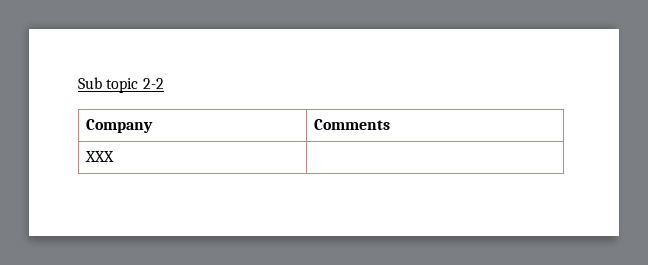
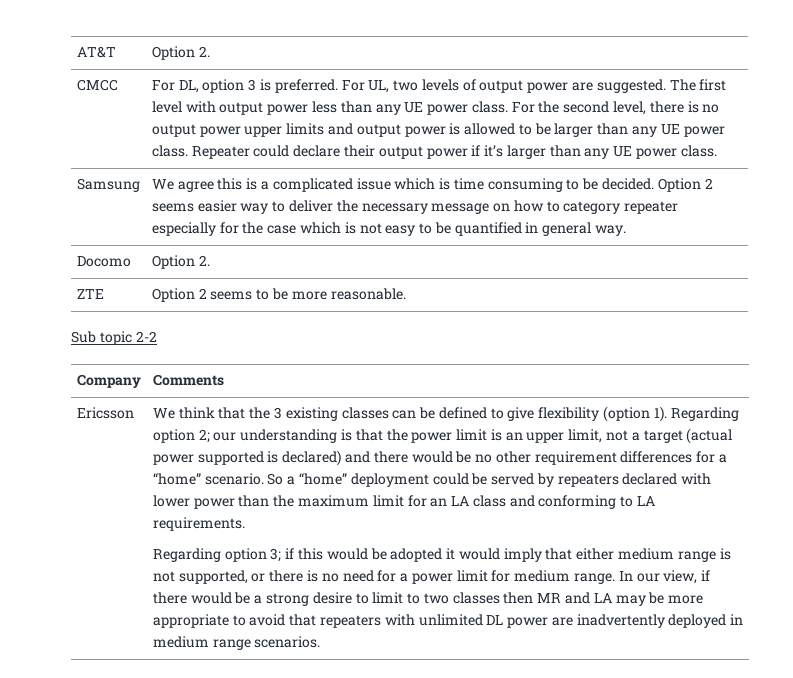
(78, 83) none -> [76,46,116,58] [151,46,210,60] [76,79,118,91] [151,79,727,93] [151,101,720,115] [151,123,725,137] [151,145,717,159] [76,178,140,192] [151,178,713,192] [151,200,679,214] [151,222,626,236] [76,256,131,267] [151,255,210,269] [76,289,104,299] [151,288,406,302] AT&T | Option 2. // CMCC | For DL, option 3 is preferred. For UL, two levels of output power are suggested. The first level with output power less than any UE power class. For the second level, there is no output power upper limits and output power is allowed to be larger than any UE power class. Repeater could declare their output power if it’s larger than any UE power class. // Samsung | We agree this is a complicated issue which is time consuming to be decided. Option 2 seems easier way to deliver the necessary message on how to category repeater especially for the case which is not easy to be quantified in general way. // Docomo | Option 2. // ZTE | Option 2 seems to be more reasonable. //
[84,151,114,162] XXX | -> [76,407,134,419] [152,406,739,422] [152,428,733,444] [152,450,727,466] [152,473,712,487] [152,495,655,509] [152,517,245,531] [152,548,731,562] [152,570,711,584] [152,592,704,606] [152,614,744,628] [152,636,321,650] Ericsson | We think that the 3 existing classes can be defined to give flexibility (option 1). Regarding option 2; our understanding is that the power limit is an upper limit, not a target (actual power supported is declared) and there would be no other requirement differences for a “home” scenario. So a “home” deployment could be served by repeaters declared with lower power than the maximum limit for an LA class and conforming to LA requirements. // Regarding option 3; if this would be adopted it would imply that either medium range is not supported, or there is no need for a power limit for medium range. In our view, if there would be a strong desire to limit to two classes then MR and LA may be more appropriate to avoid that repeaters with unlimited DL power are inadvertently deployed in medium range scenarios.

